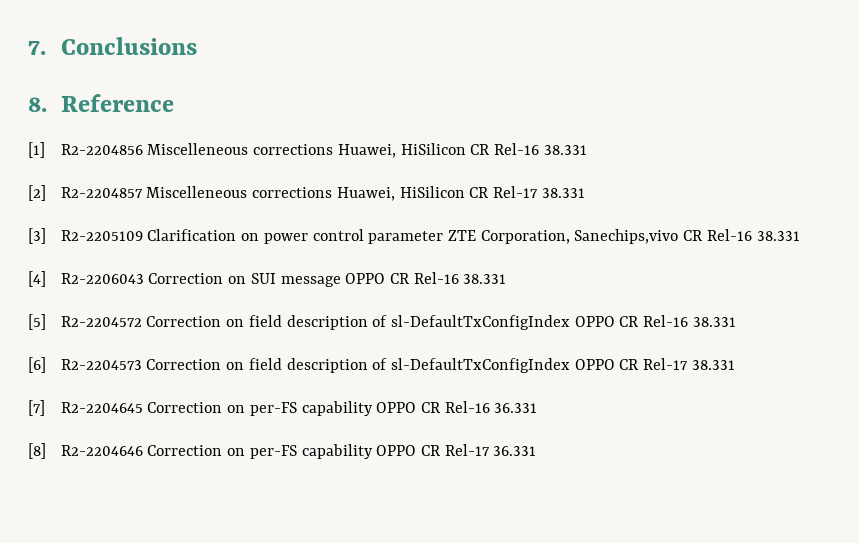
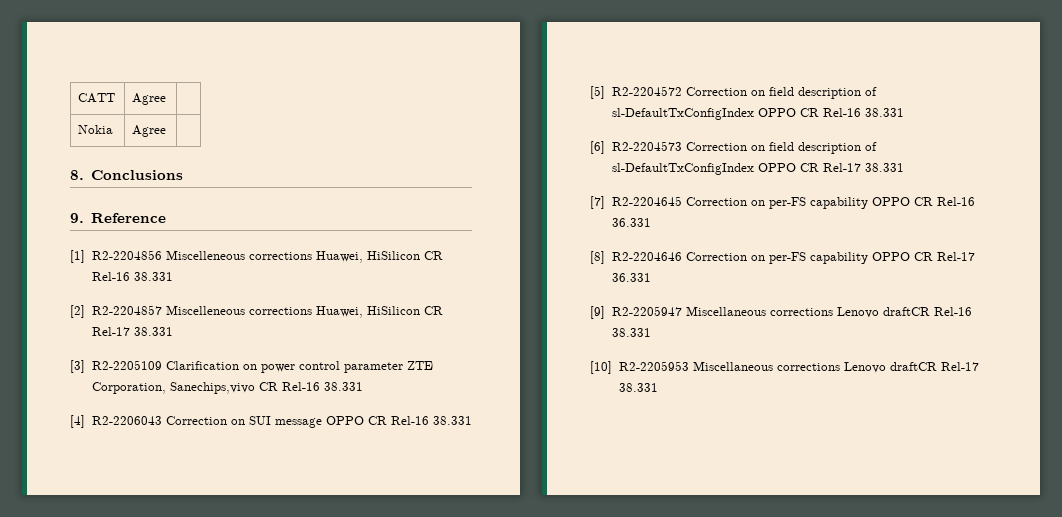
[28,41,46,55] 7. -> [78,93,116,103] [132,93,167,105] [78,125,114,134] [132,125,167,137] [70,170,84,180] CATT | Agree | // Nokia | Agree | // 8.
[28,97,47,112] 8. -> [70,213,84,223] 9.
(537, 451) none -> [590,306,972,319] [611,328,651,337] [590,361,979,374] [618,383,658,392] // [9] R2-2205947 Miscellaneous corrections Lenovo draftCR Rel-16 38.331 // [10] R2-2205953 Miscellaneous corrections Lenovo draftCR Rel-17 38.331

